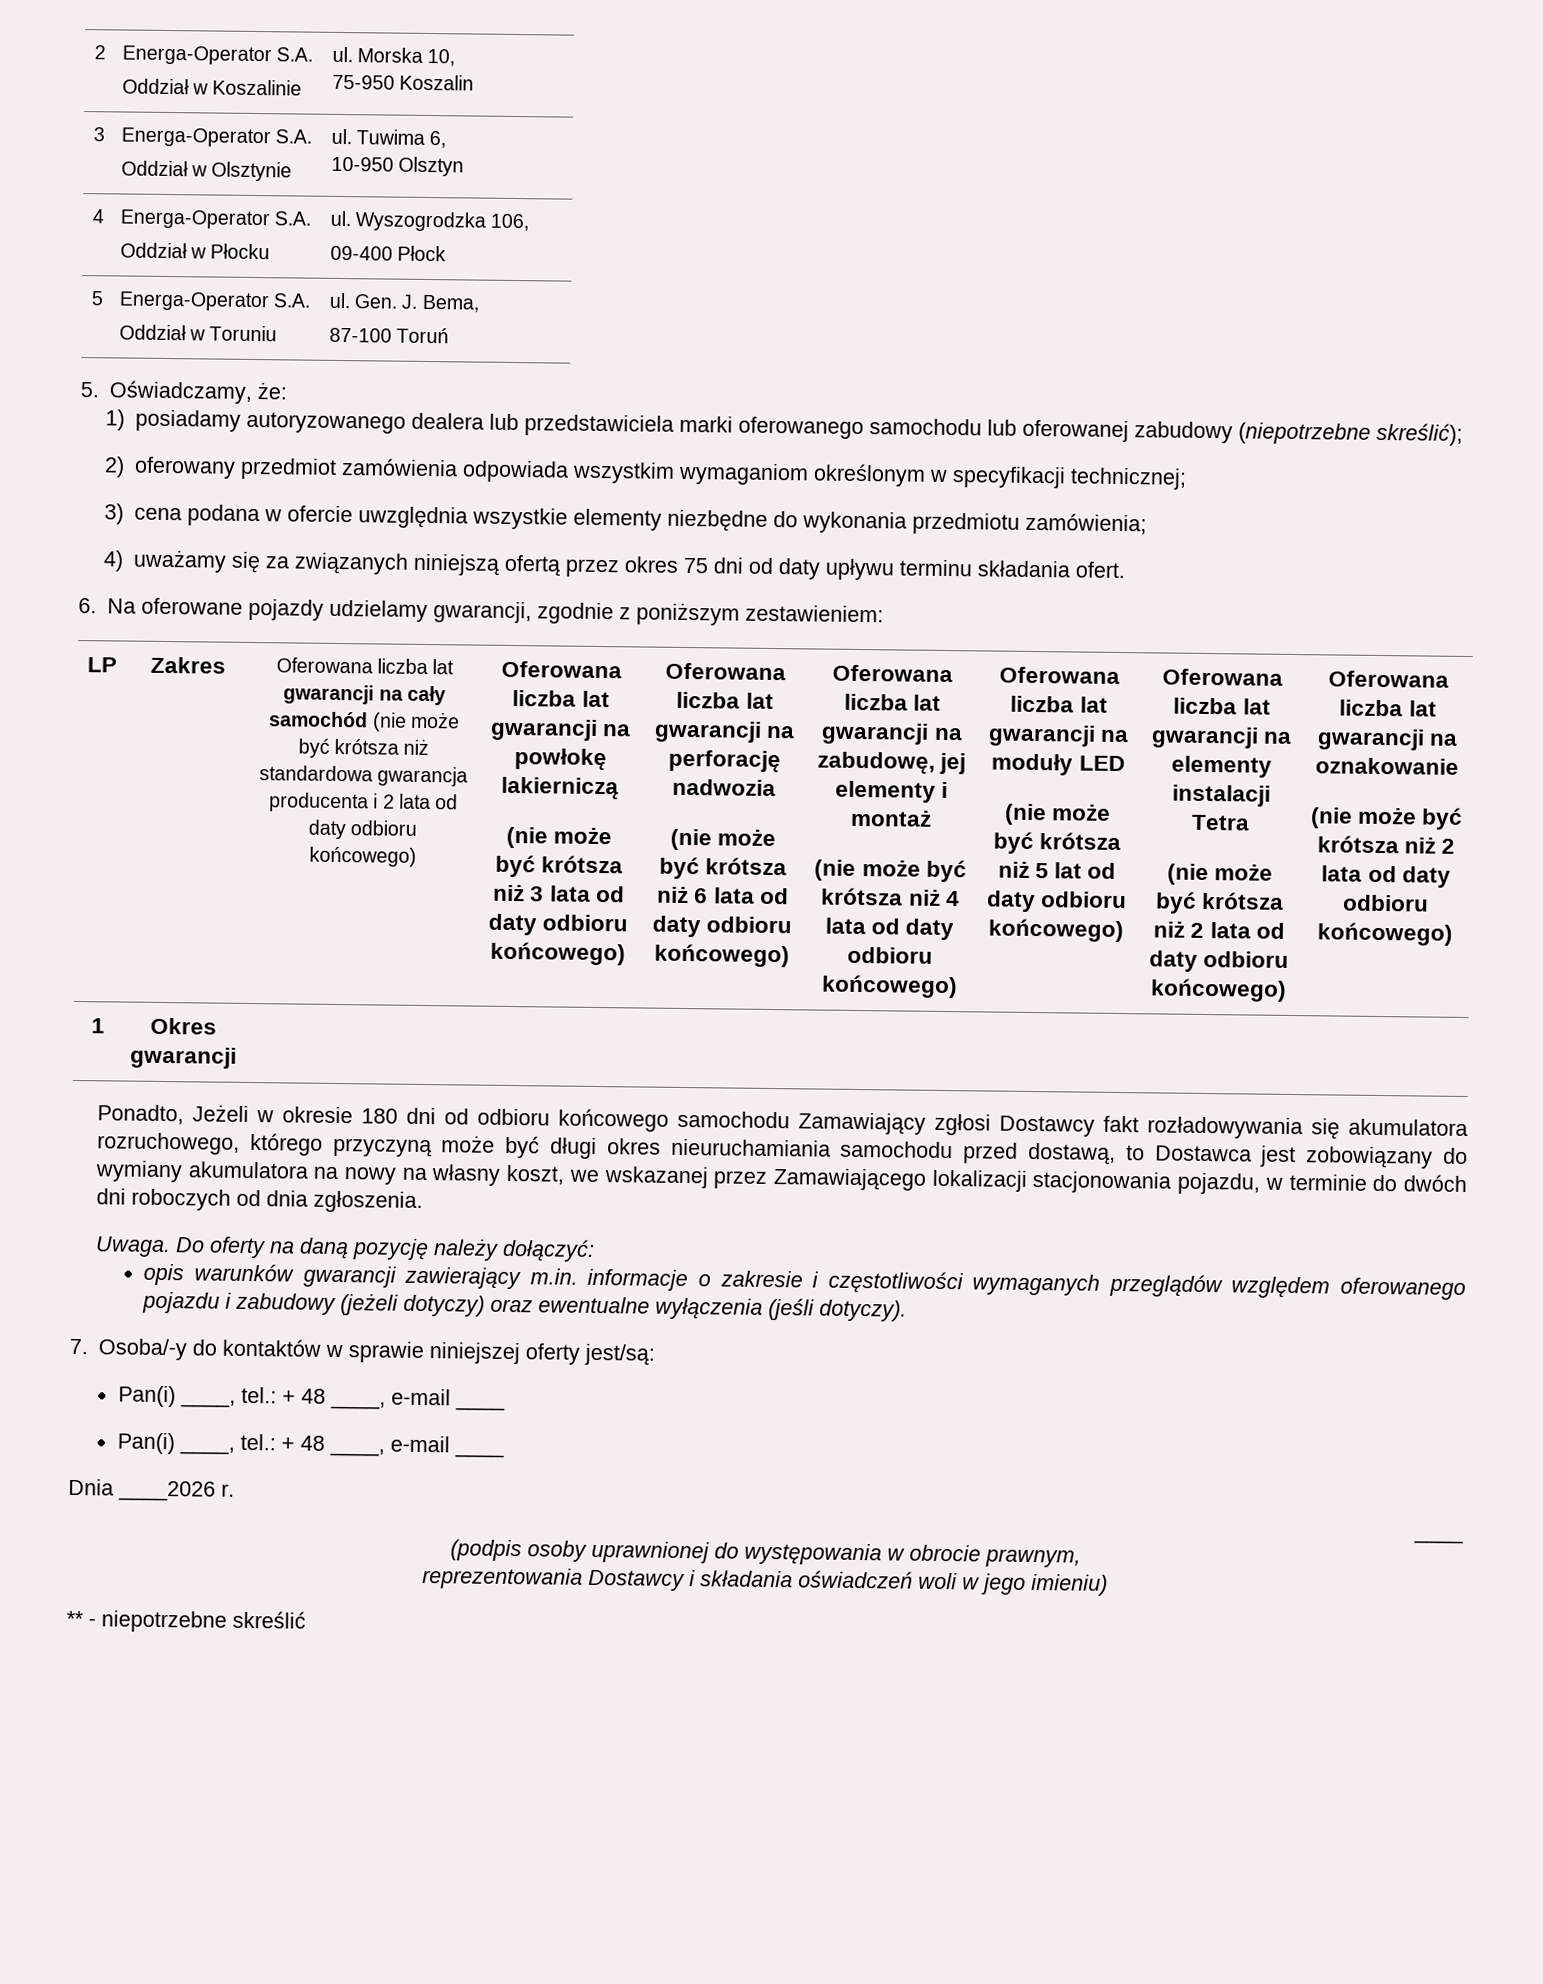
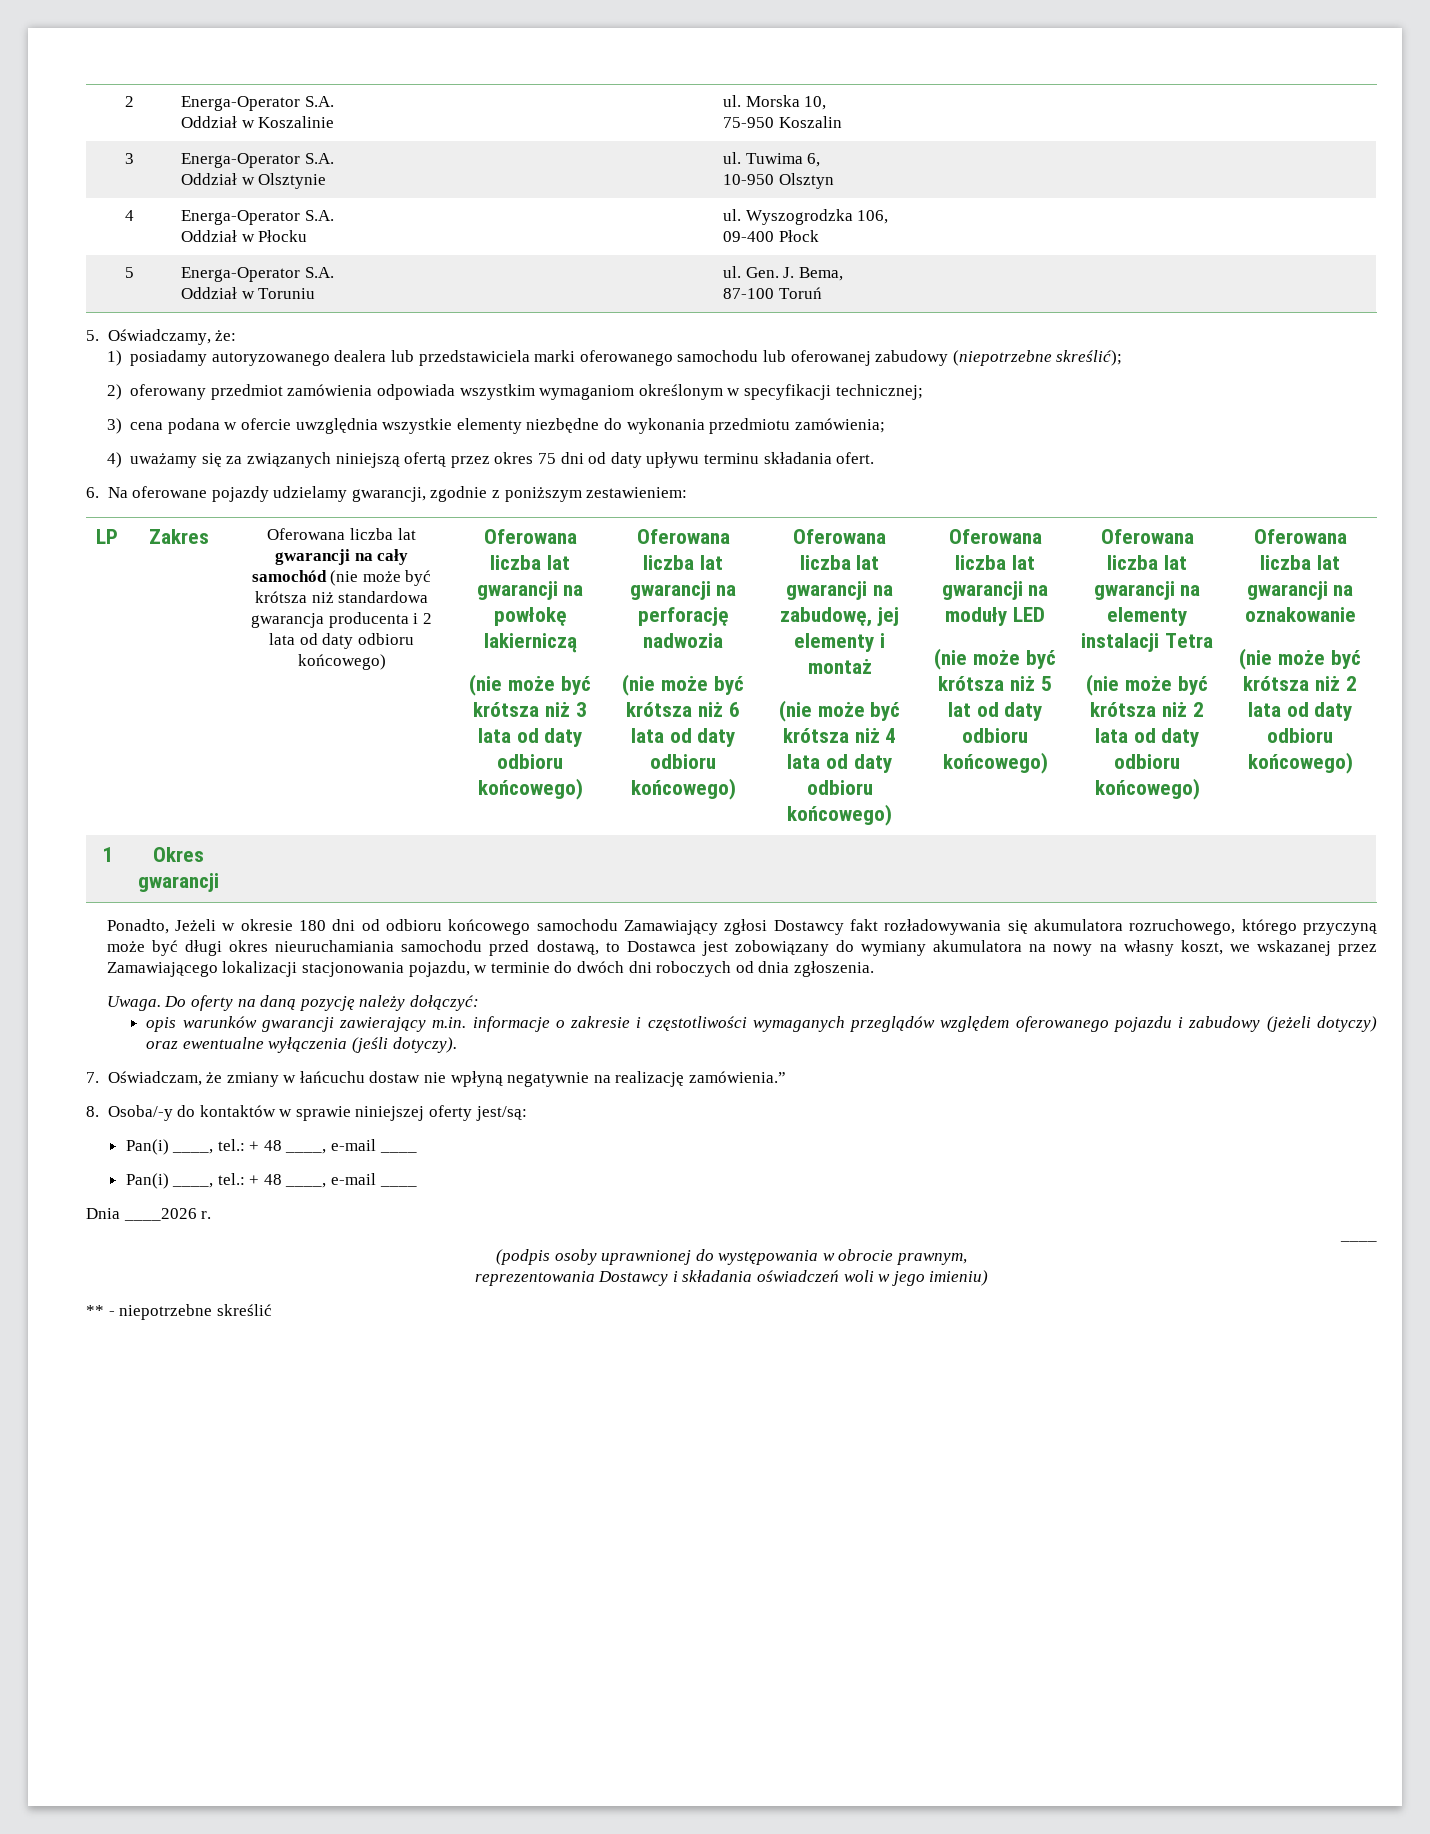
(88, 1346) none -> [107,1071,786,1087] [86,1106,99,1117] Oświadczam, że zmiany w łańcuchu dostaw nie wpłyną negatywnie na realizację zamówienia.” // 8.

